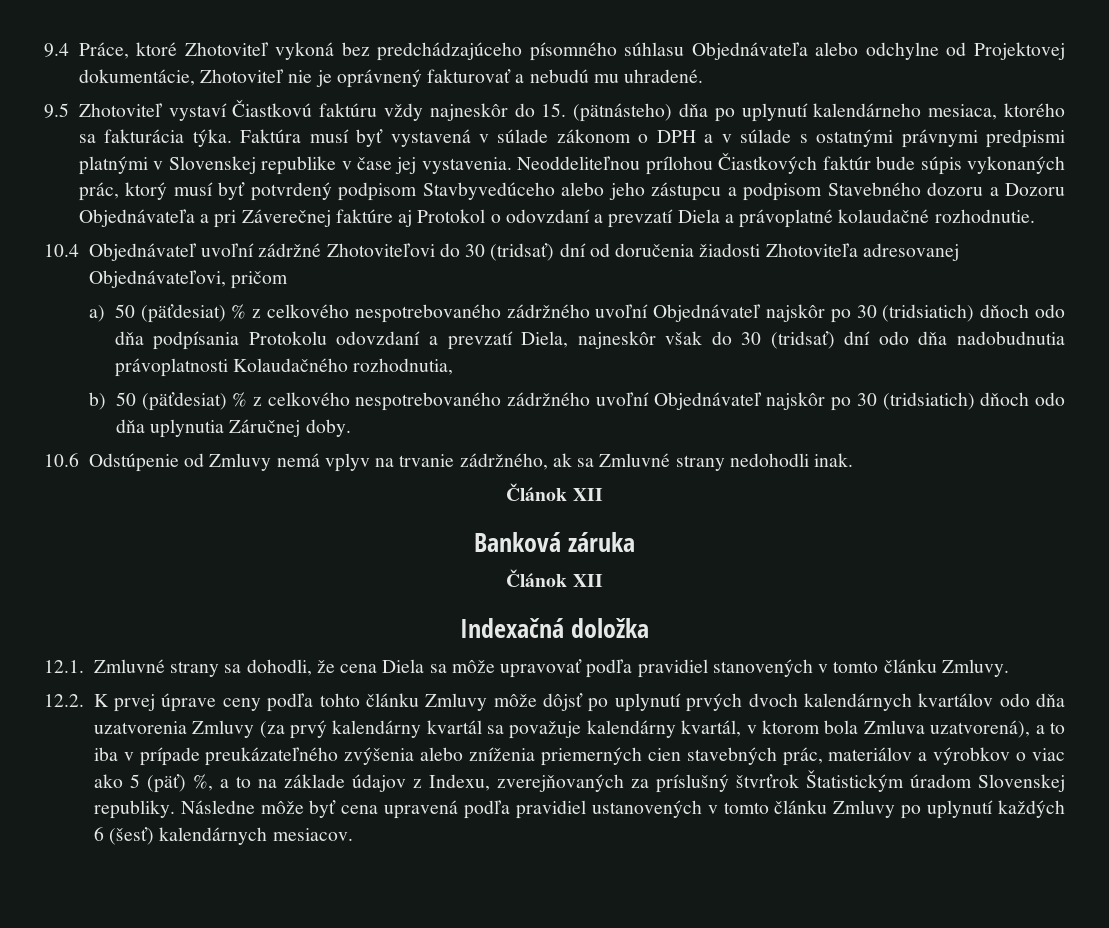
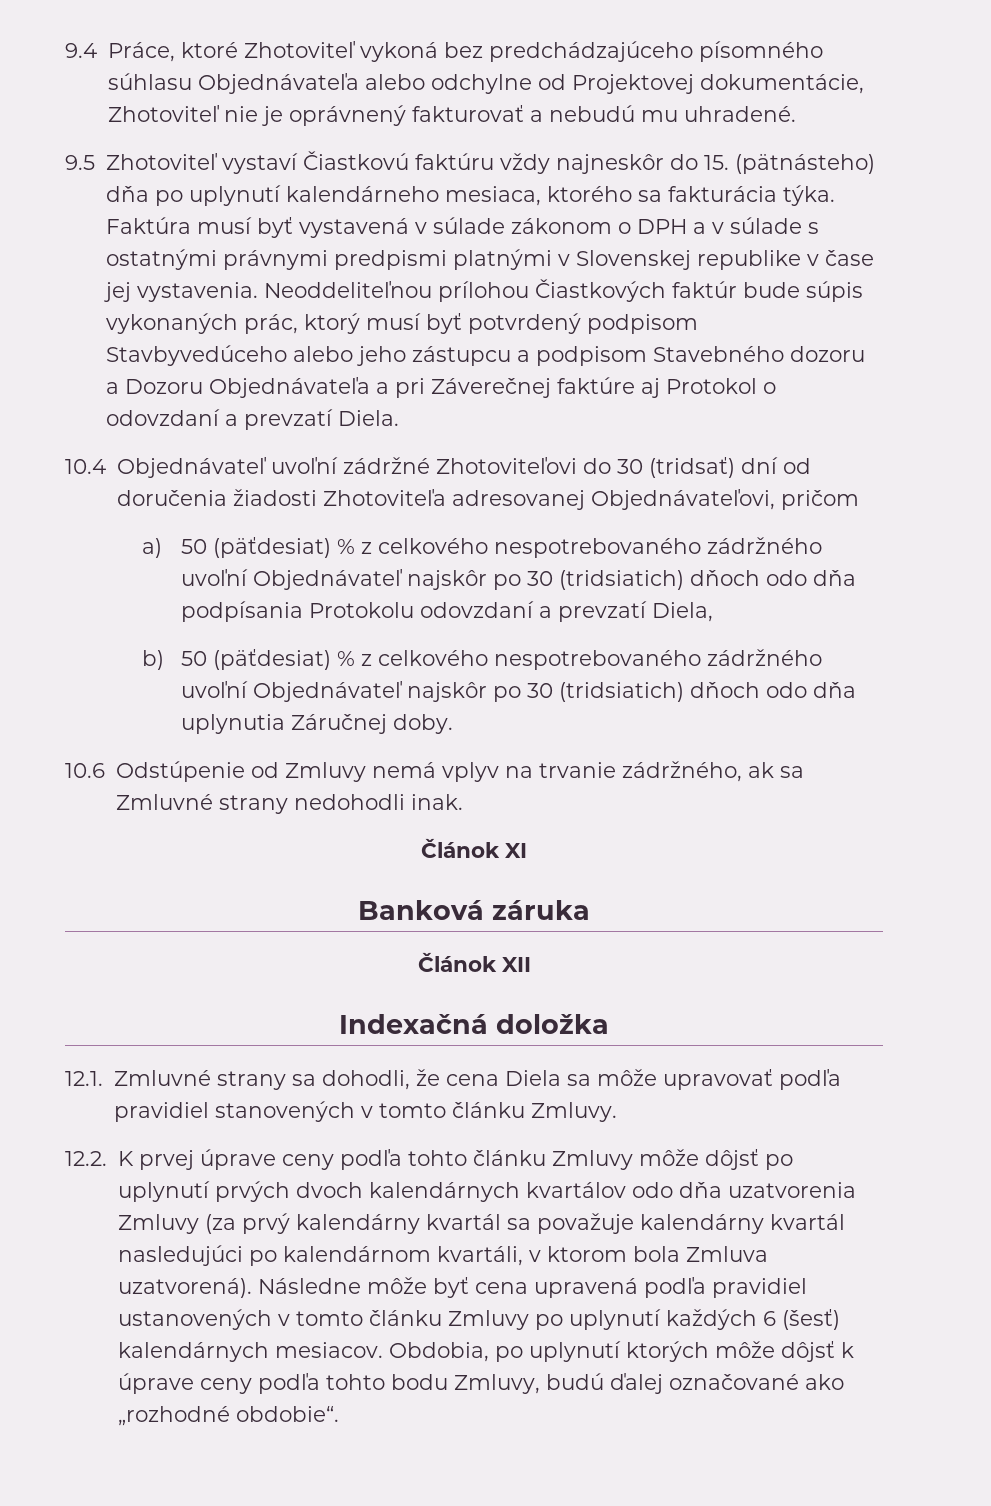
[677,209,1035,228] Diela a právoplatné kolaudačné rozhodnutie. -> [337,410,399,426] Diela.
[577,331,1065,349] [114,358,454,377] najneskôr však do 30 (tridsať) dní odo dňa nadobudnutia právoplatnosti Kolaudačného rozhodnutia, -> (714, 612) none
[572,488,603,501] XII -> [505,843,527,858] XI
[681,720,1065,738] [93,747,1065,766] [93,770,1065,793] [93,800,175,819] kvartál, v ktorom bola Zmluva uzatvorená), a to iba v prípade preukázateľného zvýšenia alebo zníženia priemerných cien stavebných prác, materiálov a výrobkov o viac ako 5 (päť) %, a to na základe údajov z Indexu, zverejňovaných za príslušný štvrťrok Štatistickým úradom Slovenskej republiky. -> [769,1214,845,1230] [117,1245,768,1266] [117,1278,252,1298] kvartál nasledujúci po kalendárnom kvartáli, v ktorom bola Zmluva uzatvorená).
(353, 834) none -> [388,1341,854,1362] [117,1373,844,1394] [117,1406,339,1426] Obdobia, po uplynutí ktorých môže dôjsť k úprave ceny podľa tohto bodu Zmluvy, budú ďalej označované ako „rozhodné obdobie“.

